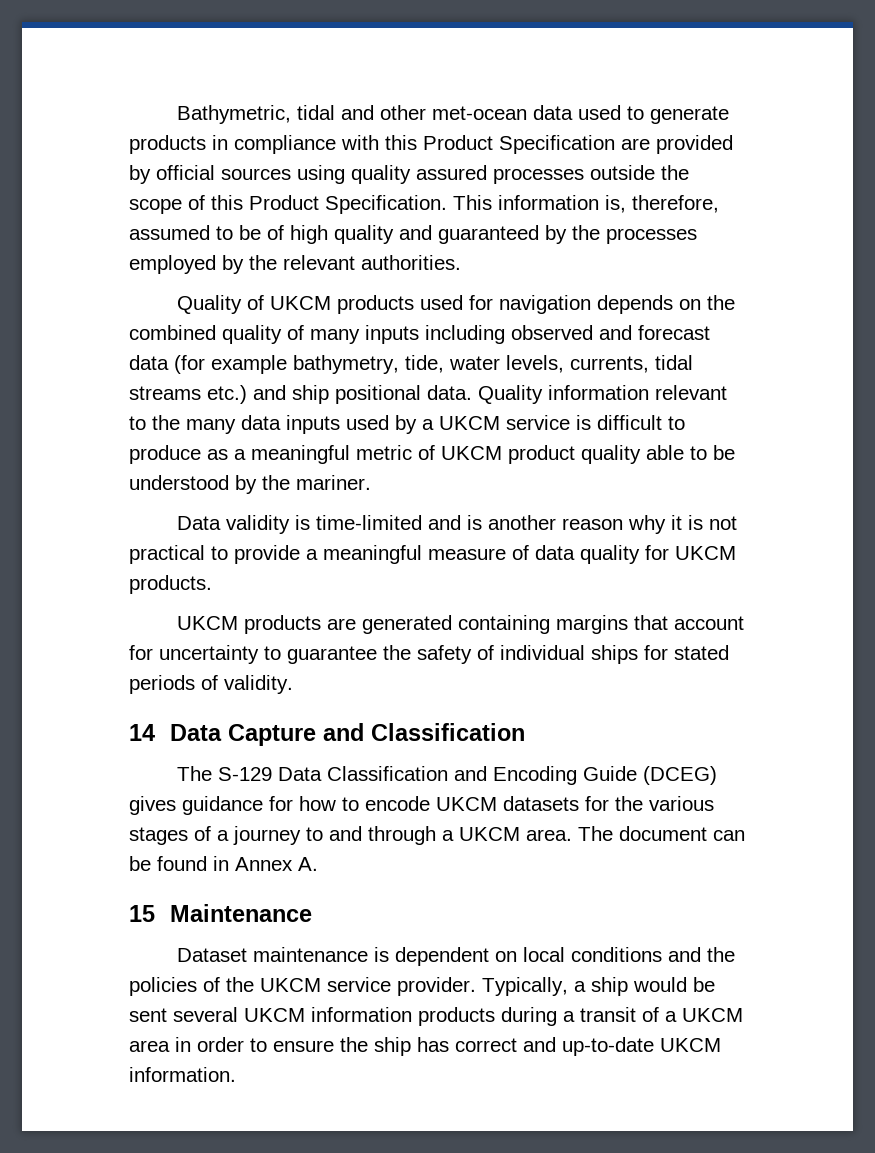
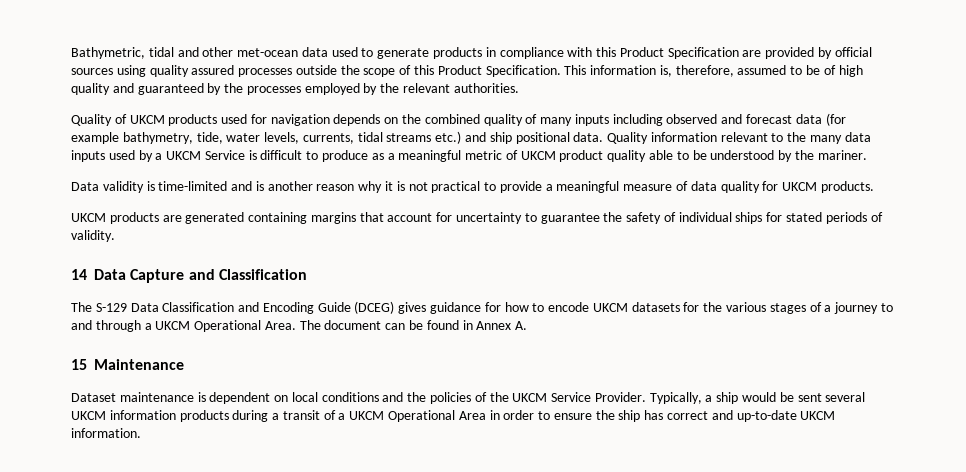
[506,415,570,430] service -> [204,150,245,160] Service
[526,829,572,841] area. -> [194,320,296,332] Operational Area.
[327,977,476,996] service provider. -> [551,392,646,402] Service Provider.
[129,1040,170,1052] area -> [388,410,486,422] Operational Area

